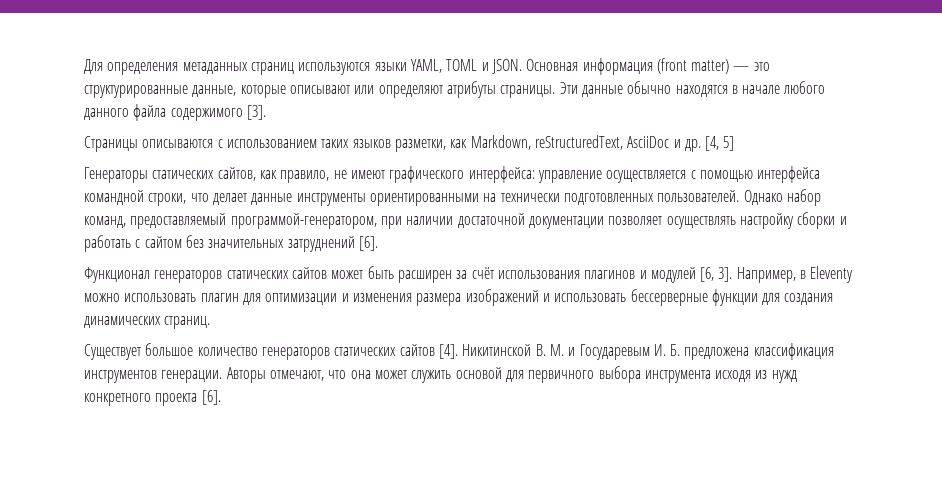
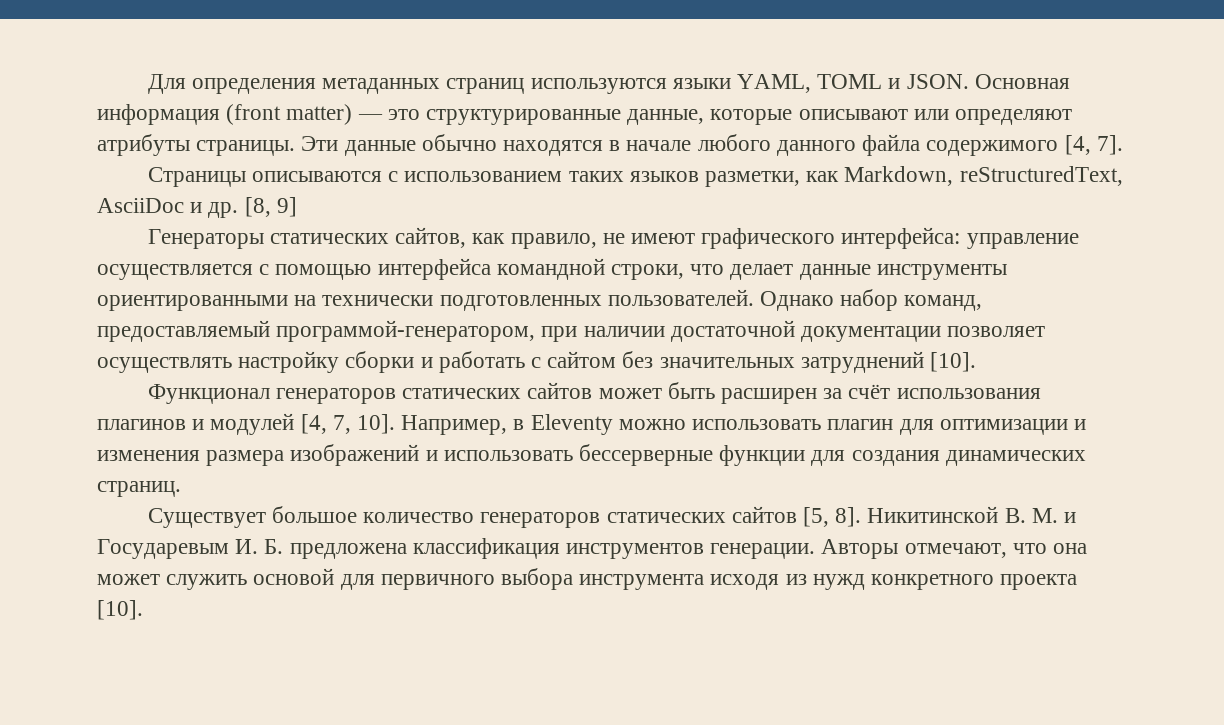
[246,105,266,120] [3]. -> [1064,135,1123,155] [4, 7].
[705,136,735,151] [4, 5] -> [244,197,297,217] [8, 9]
[358,236,378,251] [6]. -> [930,352,977,372] [10].
[700,267,733,282] [6, 3]. -> [300,414,396,434] [4, 7, 10].
[438,344,458,359] [4]. -> [803,507,862,527] [5, 8].
[201,390,221,405] [6]. -> [97,600,143,620] [10].

